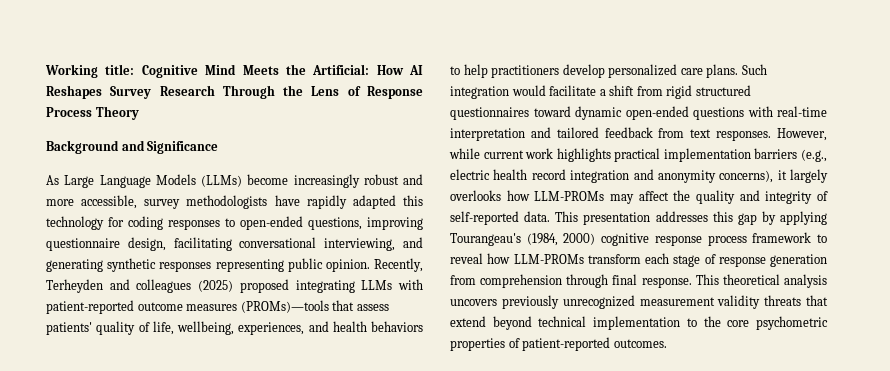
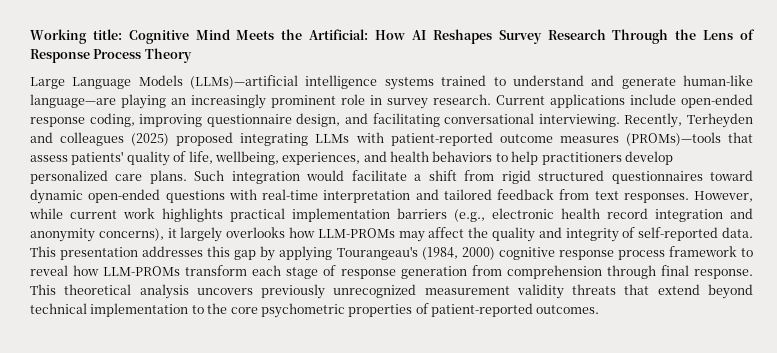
[46,140,219,154] [46,174,423,188] [46,195,424,209] [46,216,362,230] Background and Significance // As Large Language Models (LLMs) become increasingly robust and more accessible, survey methodologists have rapidly adapted this technology for coding responses to open-ended questions, -> [30,75,754,90] [30,94,753,109] [30,113,135,127] Large Language Models (LLMs)—artificial intelligence systems trained to understand and generate human-like language—are playing an increasingly prominent role in survey research. Current applications include open-ended response coding,
(166, 244) none -> [345,113,368,124] and
[324,237,423,251] [46,258,370,272] interviewing, and generating synthetic responses representing public opinion. -> [538,114,620,127] interviewing.
[450,169,490,180] electric -> [492,208,554,219] electronic

